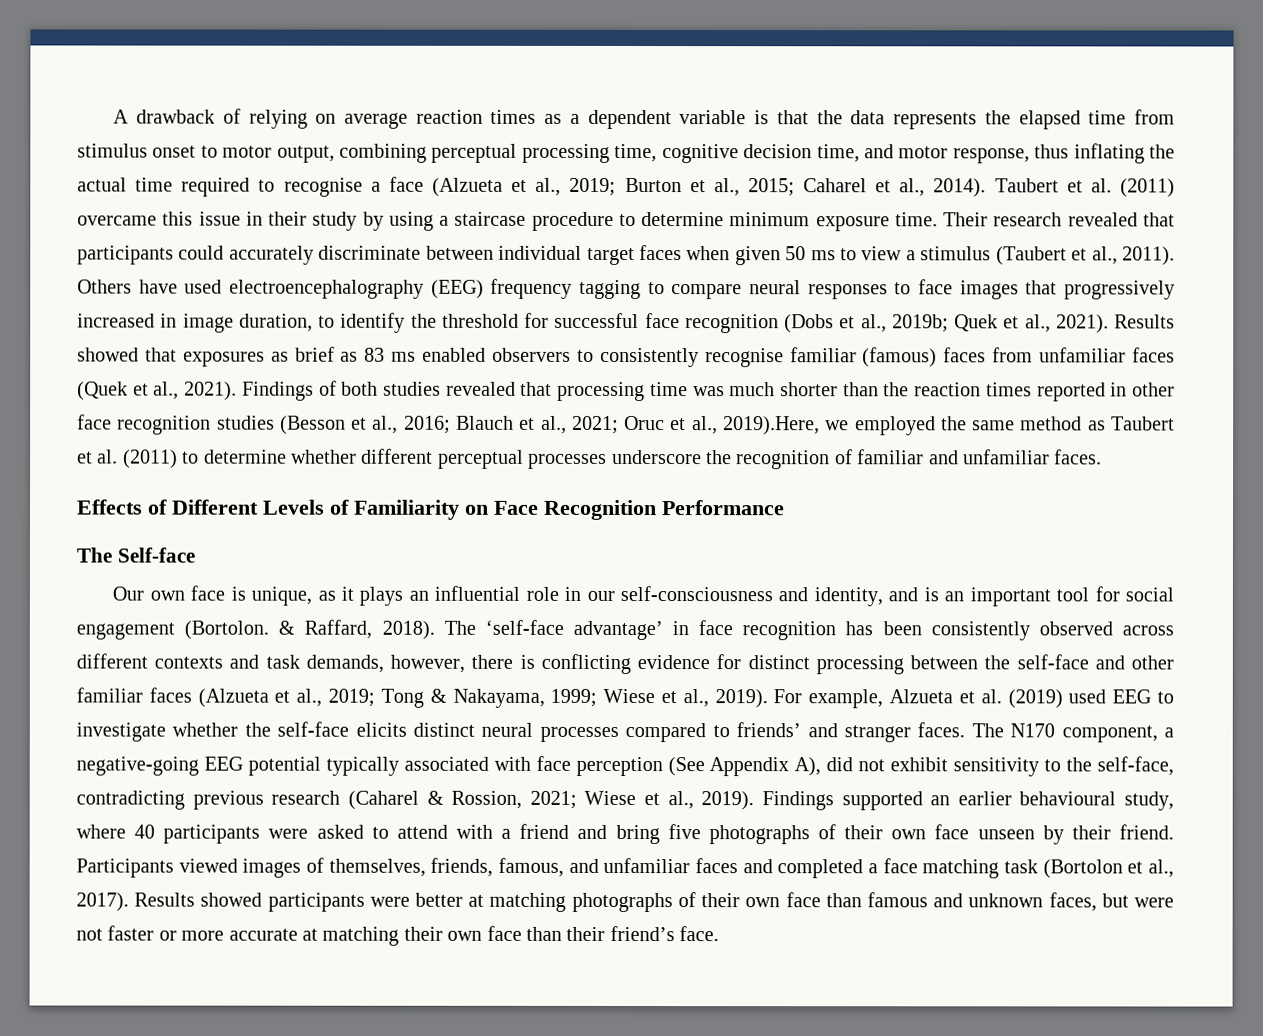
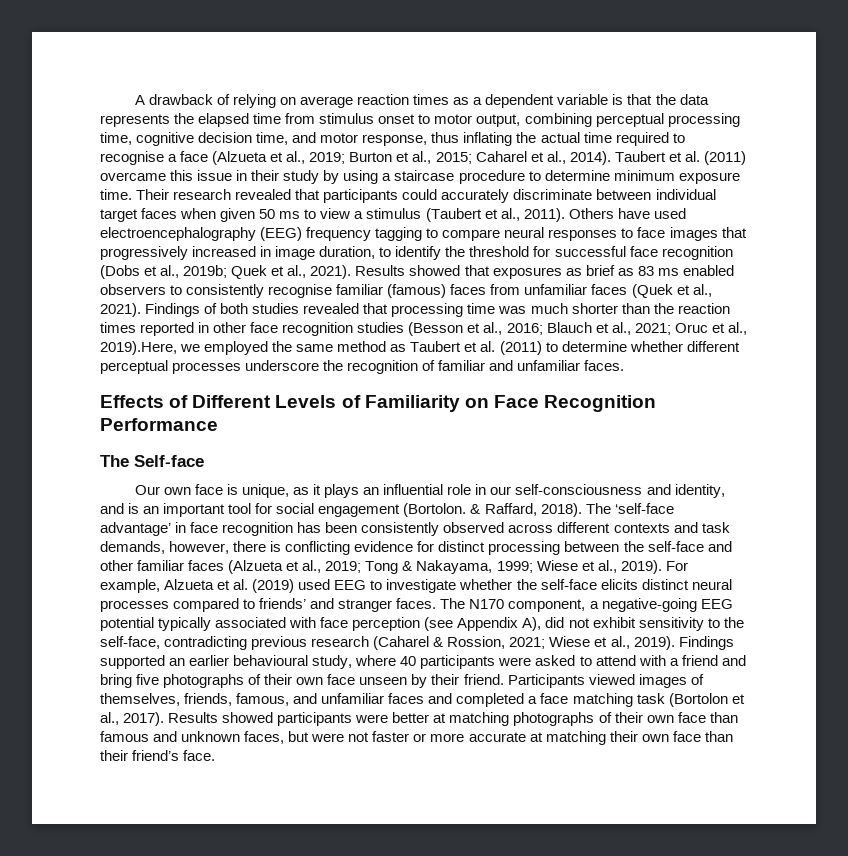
[667,757,705,777] (See -> [424,617,454,631] (see

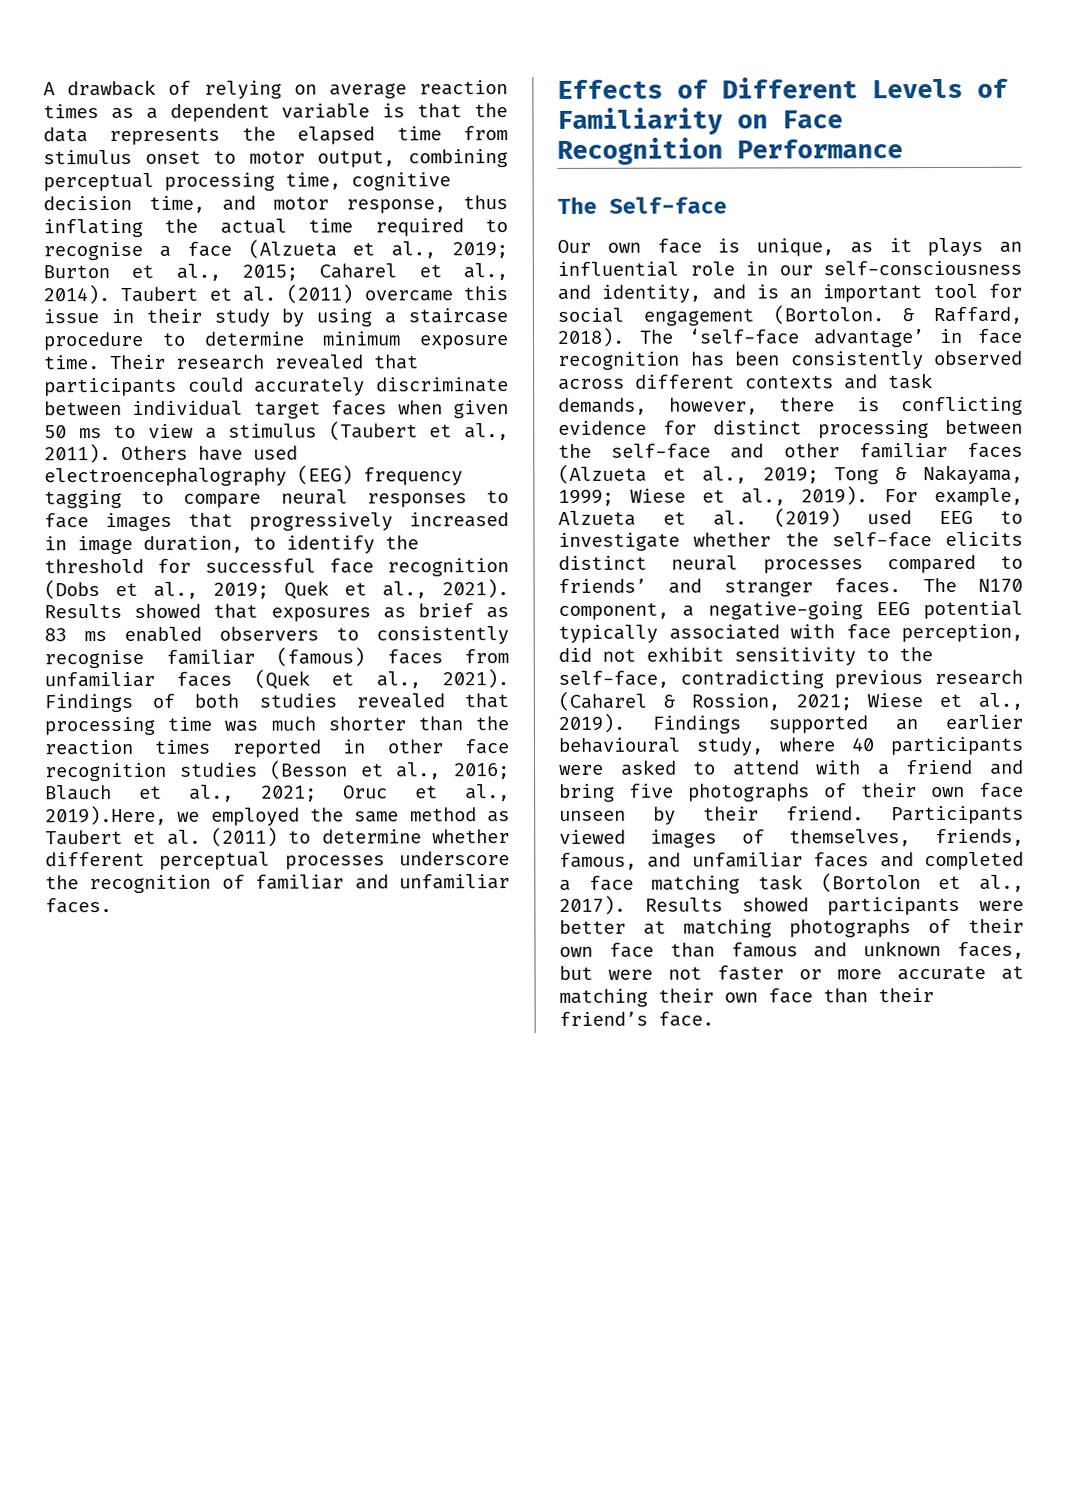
[183,265,228,278] 2019b; -> [213,582,269,599] 2019;
[352,617,542,631] perception (see Appendix A), -> [901,623,1023,643] perception,

